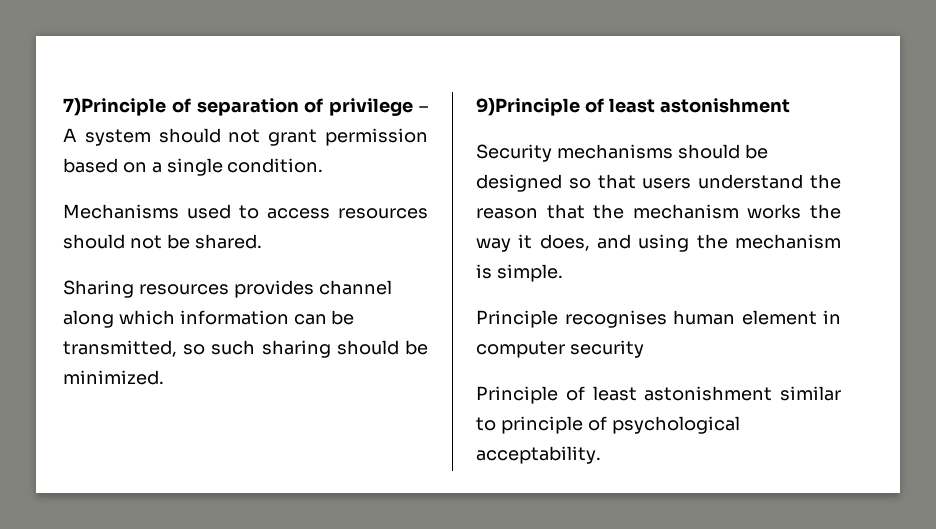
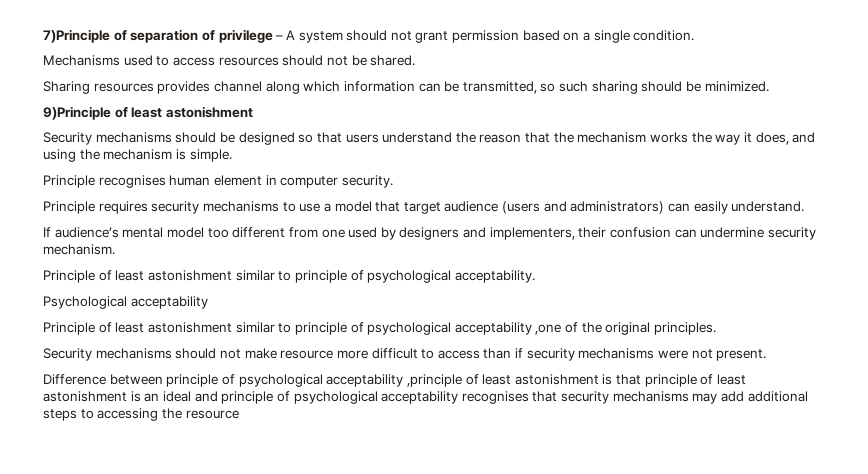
[569,340,644,358] security -> [341,175,393,188] [43,201,805,214] [43,227,816,240] [43,244,115,255] security. // Principle requires security mechanisms to use a model that target audience (users and administrators) can easily understand. // If audience’s mental model too different from one used by designers and implementers, their confusion can undermine security mechanism.
(601, 455) none -> [43,296,208,309] [43,322,717,335] [43,348,767,361] [43,374,747,387] [43,391,808,404] [43,408,239,421] // Psychological acceptability // Principle of least astonishment similar to principle of psychological acceptability ,one of the original principles. // Security mechanisms should not make resource more difficult to access than if security mechanisms were not present. // Difference between principle of psychological acceptability ,principle of least astonishment is that principle of least astonishment is an ideal and principle of psychological acceptability recognises that security mechanisms may add additional steps to accessing the resource

